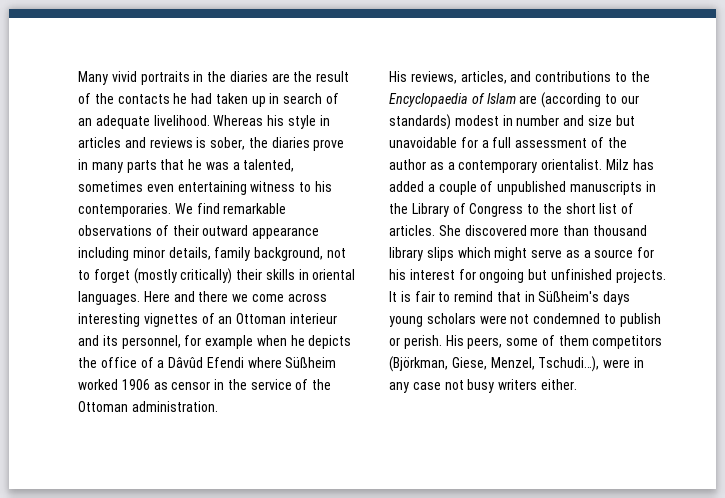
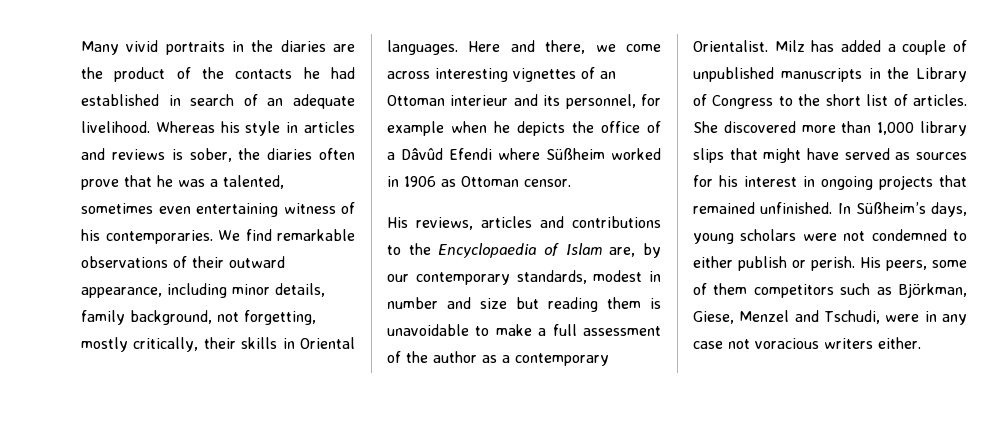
[316,71,350,82] result -> [114,67,166,82] product
[215,93,266,107] taken up -> [81,94,159,106] established
[313,139,345,151] [78,159,157,173] prove in many parts -> [319,148,355,160] [81,179,119,190] often prove
[299,182,312,192] to -> [341,202,355,214] of
[252,227,320,239] appearance -> [81,287,162,298] appearance,
[78,268,233,284] to forget (mostly critically) -> [244,310,316,325] [81,337,199,352] forgetting, mostly critically,
[312,269,356,280] oriental -> [300,337,355,349] Oriental
[198,291,229,302] there -> [545,40,586,54] there,
(118, 384) none -> [387,176,399,187] in
[171,379,332,390] [78,401,218,412] censor in the service of the Ottoman administration. -> [461,176,571,187] Ottoman censor.
[460,71,507,84] articles, -> [481,216,532,228] articles
[519,92,639,108] [389,114,451,130] are (according to our standards) -> [609,243,661,258] [387,270,587,285] are, by our contemporary standards,
[389,137,478,148] unavoidable for -> [548,297,661,312] [387,324,532,336] reading them is unavoidable to make
[541,159,603,170] orientalist. -> [693,40,768,52] Orientalist.
[592,225,647,236] thousand -> [877,122,915,135] 1,000
[457,247,655,261] [389,269,666,283] [389,291,631,305] which might serve as a source for his interest for ongoing but unfinished projects. It is fair to remind that in Süßheim's days -> [729,148,967,163] [693,175,967,190] [693,202,967,217] that might have served as sources for his interest in ongoing projects that remained unfinished. In Süßheim’s days,
(616, 319) none -> [693,256,733,268] either
[389,356,600,372] (Björkman, Giese, Menzel, Tschudi…), -> [840,283,967,298] [693,310,881,324] such as Björkman, Giese, Menzel and Tschudi,
[467,379,495,393] busy -> [755,338,819,349] voracious

